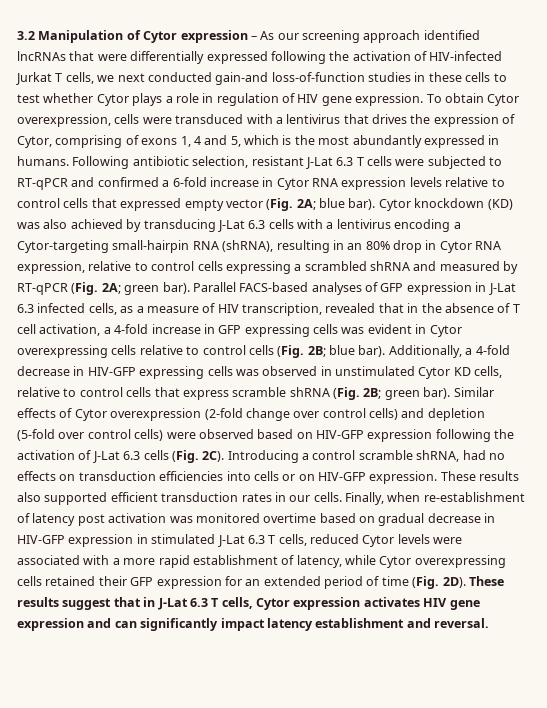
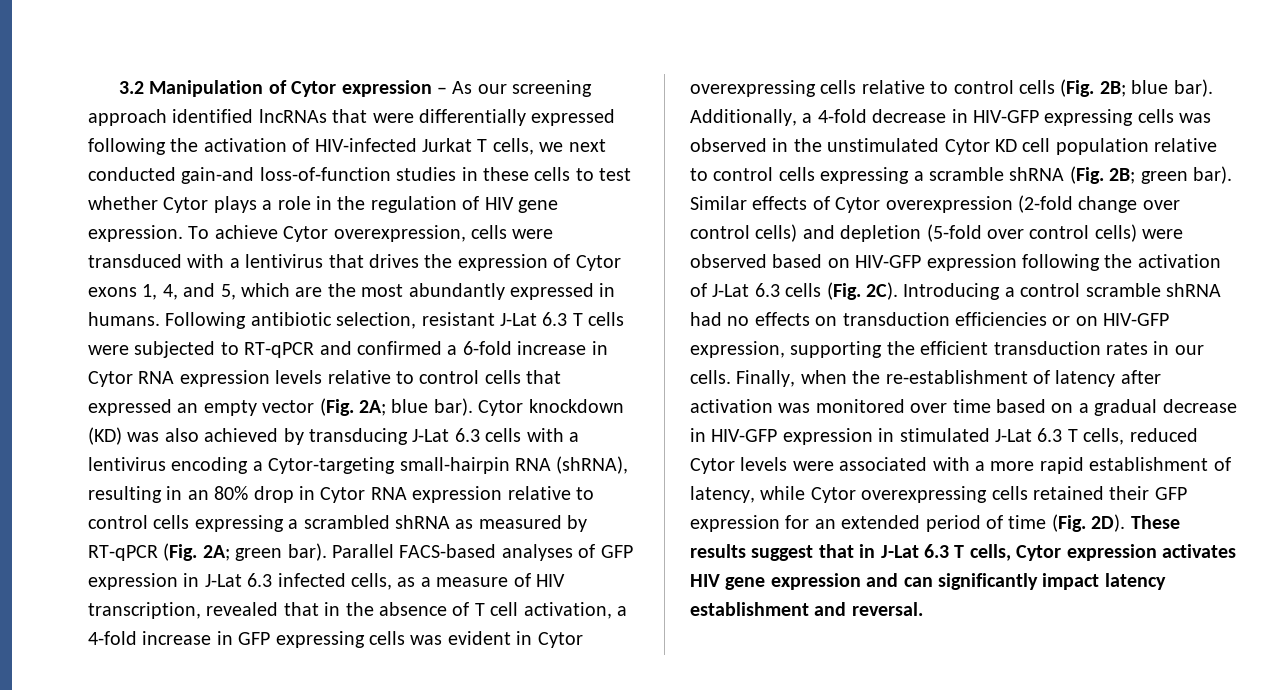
(214, 98) none -> [337,196,366,210] the
[444,93,484,103] obtain -> [214,225,278,239] achieve
[17,135,139,148] Cytor, comprising of -> [575,255,621,271] Cytor
[193,136,201,145] 4 -> [162,284,178,300] 4,
[282,135,292,145] is -> [295,287,323,297] are
(182, 204) none -> [177,403,199,413] an
[17,261,85,274] expression, -> [412,486,503,503] expression
[413,261,437,271] and -> [455,519,474,529] as
(332, 371) none -> [793,138,822,152] the
[474,366,503,378] [17,387,229,400] cells, relative to control cells that express -> [1022,138,1218,155] [690,167,924,184] cell population relative to control cells expressing a
[416,450,460,462] shRNA, -> [1166,283,1221,297] shRNA
[226,471,279,481] into cells -> (1047, 319) none
[369,471,520,484] [17,492,108,505] expression. These results also supported -> [690,341,915,358] expression, supporting the
(421, 497) none -> [852,370,881,384] the
[77,514,105,526] post -> [1120,370,1161,384] after
[263,513,375,523] overtime based on -> [910,399,1089,413] over time based on a

